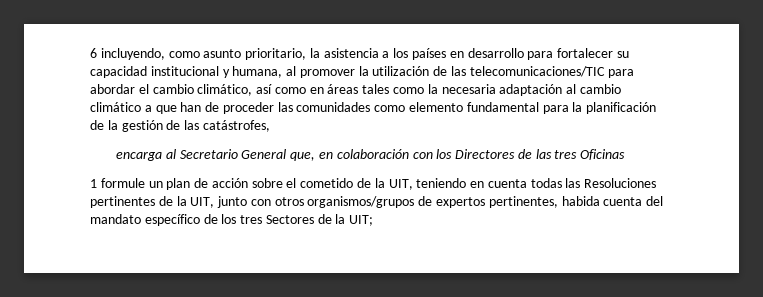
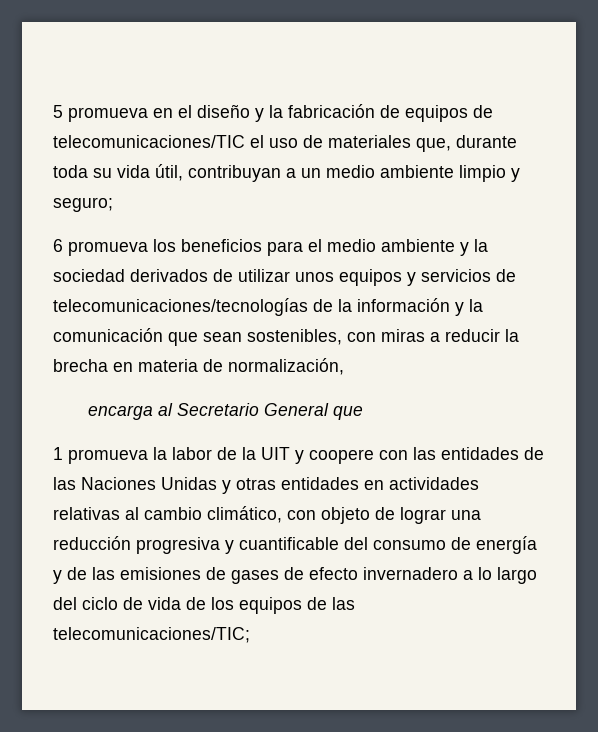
[90,48,629,60] [90,66,634,78] [90,84,621,96] [90,102,657,114] [90,120,270,132] [116,149,626,161] [90,178,657,190] [90,196,664,208] [90,214,374,226] 6 incluyendo, como asunto prioritario, la asistencia a los países en desarrollo para fortalecer su capacidad institucional y humana, al promover la utilización de las telecomunicaciones/TIC para abordar el cambio climático, así como en áreas tales como la necesaria adaptación al cambio climático a que han de proceder las comunidades como elemento fundamental para la planificación de la gestión de las catástrofes, // encarga al Secretario General que, en colaboración con los Directores de las tres Oficinas // 1 formule un plan de acción sobre el cometido de la UIT, teniendo en cuenta todas las Resoluciones pertinentes de la UIT, junto con otros organismos/grupos de expertos pertinentes, habida cuenta del mandato específico de los tres Sectores de la UIT; -> [53,104,493,122] [53,135,517,152] [53,164,520,182] [53,197,113,212] [53,239,488,256] [53,269,516,286] [53,298,483,316] [53,328,519,346] [53,358,344,375] [87,403,363,420] [53,447,544,464] [53,477,479,494] [53,506,481,524] [53,536,537,554] [53,567,537,584] [53,597,355,614] [53,627,250,643] 5 promueva en el diseño y la fabricación de equipos de telecomunicaciones/TIC el uso de materiales que, durante toda su vida útil, contribuyan a un medio ambiente limpio y seguro; // 6 promueva los beneficios para el medio ambiente y la sociedad derivados de utilizar unos equipos y servicios de telecomunicaciones/tecnologías de la información y la comunicación que sean sostenibles, con miras a reducir la brecha en materia de normalización, // encarga al Secretario General que // 1 promueva la labor de la UIT y coopere con las entidades de las Naciones Unidas y otras entidades en actividades relativas al cambio climático, con objeto de lograr una reducción progresiva y cuantificable del consumo de energía y de las emisiones de gases de efecto invernadero a lo largo del ciclo de vida de los equipos de las telecomunicaciones/TIC;

